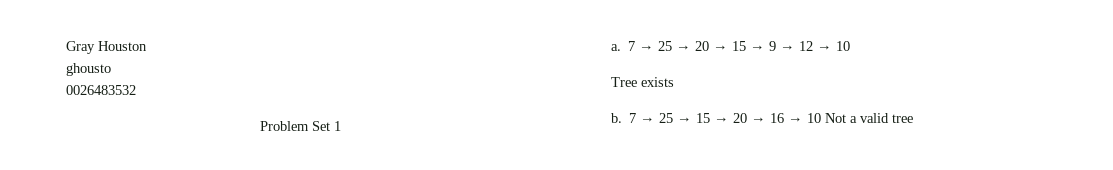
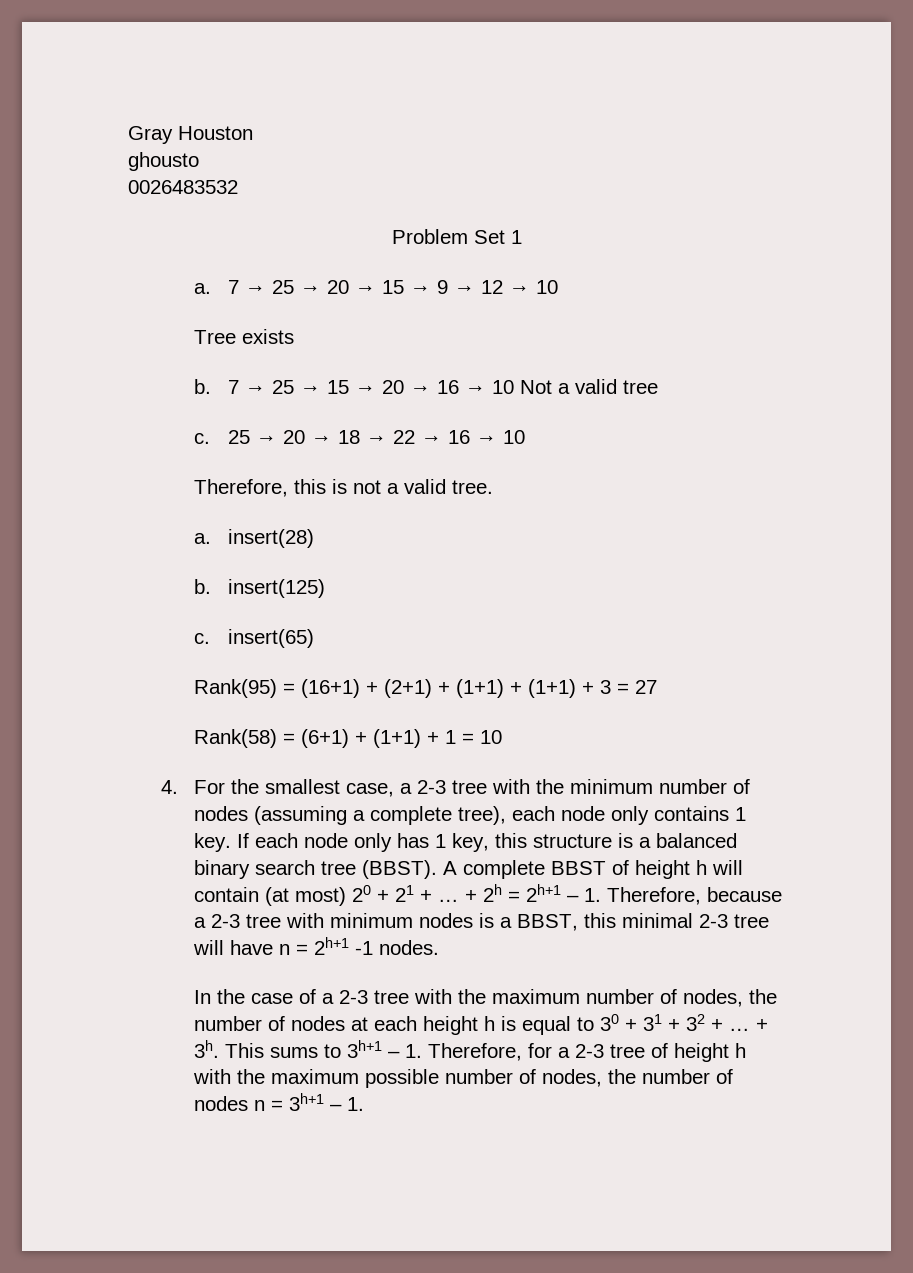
(914, 118) none -> [194,430,525,444] [194,479,494,497] [194,529,314,548] [194,579,325,598] [194,629,314,648] [194,679,658,698] [194,729,503,748] [161,779,751,797] [194,806,747,825] [194,833,738,852] [194,860,744,879] [194,884,783,906] [194,913,770,931] [193,937,440,955] [194,989,778,1007] [194,1014,769,1035] [194,1040,747,1062] [193,1069,734,1088] [194,1093,365,1111] // c. 25 → 20 → 18 → 22 → 16 → 10 // Therefore, this is not a valid tree. // a. insert(28) // b. insert(125) // c. insert(65) // Rank(95) = (16+1) + (2+1) + (1+1) + (1+1) + 3 = 27 // Rank(58) = (6+1) + (1+1) + 1 = 10 // 4. For the smallest case, a 2-3 tree with the minimum number of nodes (assuming a complete tree), each node only contains 1 key. If each node only has 1 key, this structure is a balanced binary search tree (BBST). A complete BBST of height h will contain (at most) 20 + 21 + … + 2h = 2h+1 – 1. Therefore, because a 2-3 tree with minimum nodes is a BBST, this minimal 2-3 tree will have n = 2h+1 -1 nodes. // In the case of a 2-3 tree with the maximum number of nodes, the number of nodes at each height h is equal to 30 + 31 + 32 + … + 3h. This sums to 3h+1 – 1. Therefore, for a 2-3 tree of height h with the maximum possible number of nodes, the number of nodes n = 3h+1 – 1.

